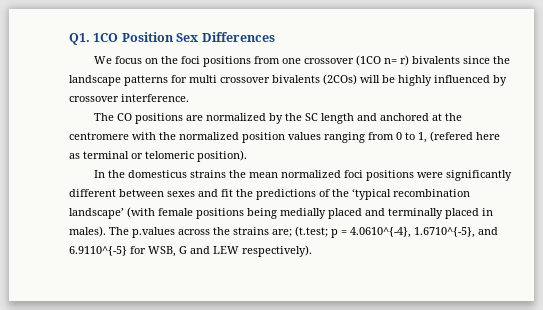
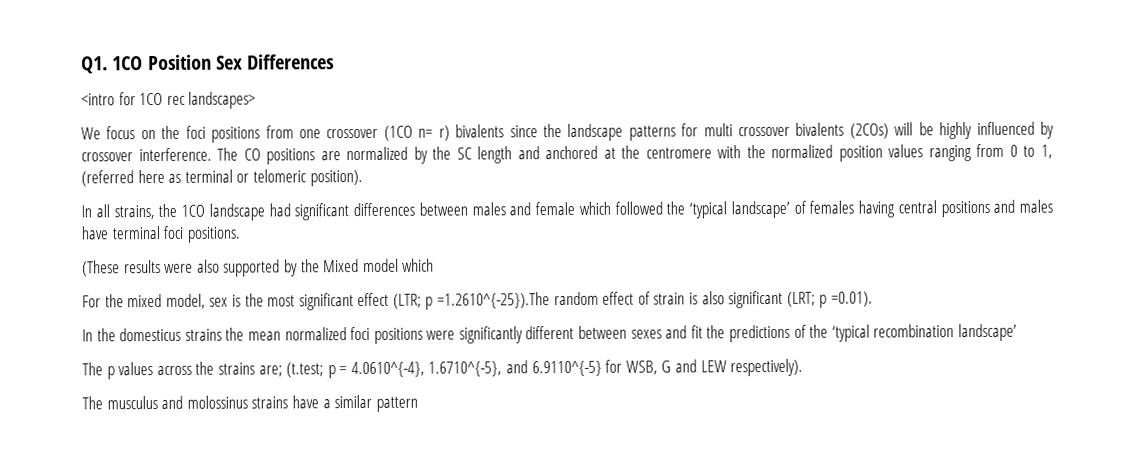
(275, 37) none -> [81,91,257,109] // <intro for 1CO rec landscapes>
(189, 98) // -> (212, 154) none
[430,131,473,142] (refered -> [81,170,134,187] (referred
(247, 156) none -> [81,199,1053,221] [81,225,241,243] [82,258,435,277] [82,290,873,311] // In all strains, the 1CO landscape had significant differences between males and female which followed the ‘typical landscape’ of females having central positions and males have terminal foci positions. // (These results were also supported by the Mixed model which // For the mixed model, sex is the most significant effect (LTR; p =1.2610^{-25}).The random effect of strain is also significant (LRT; p =0.01).
[127,207,493,219] [69,226,175,238] (with female positions being medially placed and terminally placed in males). The p.values -> [82,362,154,380] // The p values
(312, 251) none -> [82,394,418,412] // The musculus and molossinus strains have a similar pattern

